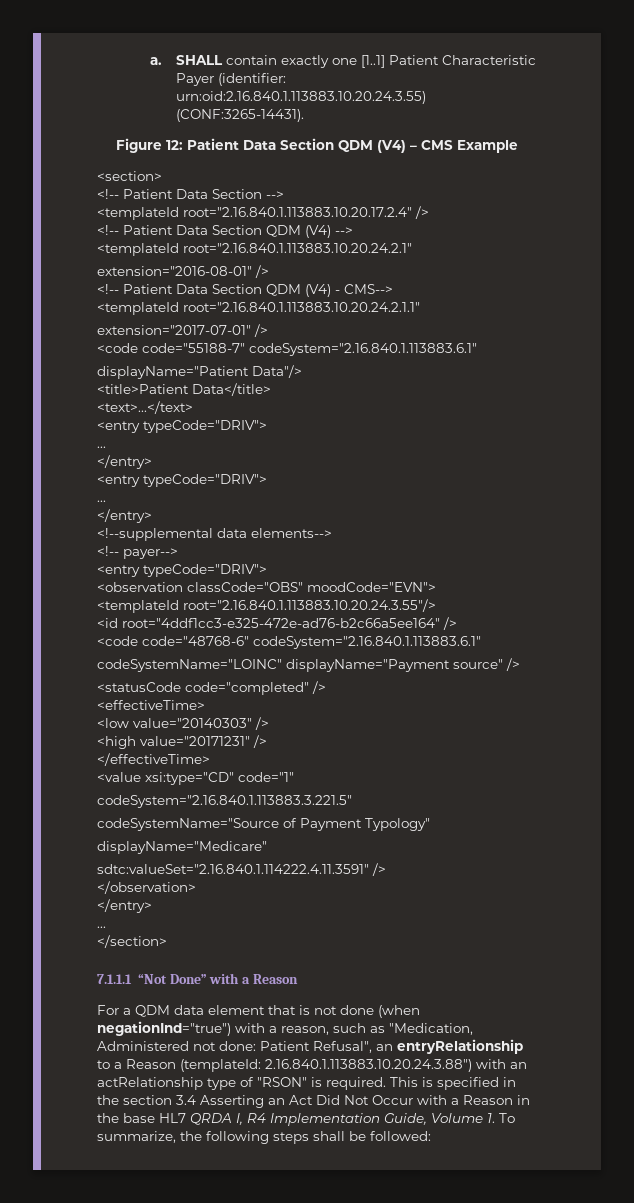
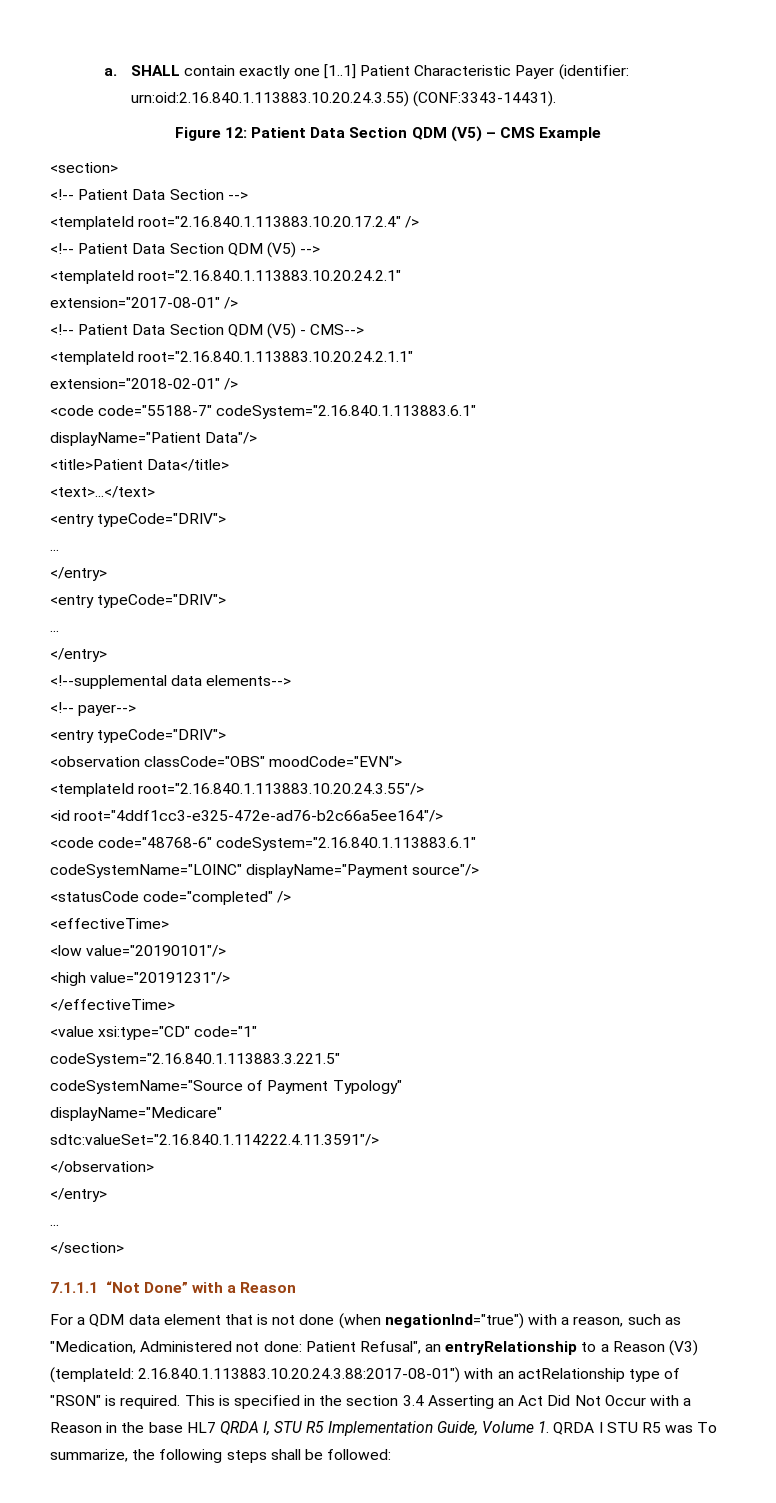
[176,109,305,122] (CONF:3265-14431). -> [413,91,557,107] (CONF:3343-14431).
[377,140,406,153] (V4) -> [450,126,482,142] (V5)
[305,225,331,238] (V4) -> [266,242,296,258] (V5)
[97,265,269,278] [97,284,331,297] extension="2016-08-01" /> // <!-- Patient Data Section QDM (V4) -> [50,297,239,309] [50,323,296,339] extension="2017-08-01" /> // <!-- Patient Data Section QDM (V5)
[97,325,251,335] extension="2017-07-01" -> [50,378,220,389] extension="2018-02-01"
[122,617,457,630] root="4ddf1cc3-e325-472e-ad76-b2c66a5ee164" /> -> [74,810,444,822] root="4ddf1cc3-e325-472e-ad76-b2c66a5ee164"/>
[453,658,520,671] source" /> -> [412,864,480,876] source"/>
[133,717,269,730] value="20140303" /> -> [86,945,227,957] value="20190101"/>
[140,735,267,748] value="20171231" /> -> [90,972,231,984] value="20191231"/>
[97,863,386,876] sdtc:valueSet="2.16.840.1.114222.4.11.3591" /> -> [50,1134,379,1146] sdtc:valueSet="2.16.840.1.114222.4.11.3591"/>
[180,1059,472,1072] (templateId: 2.16.840.1.113883.10.20.24.3.88") -> [669,1340,699,1356] [50,1367,461,1383] (V3) (templateId: 2.16.840.1.113883.10.20.24.3.88:2017-08-01")
[247,1113,266,1123] R4 -> [274,1421,325,1433] STU R5
(495, 1118) none -> [553,1422,694,1435] QRDA I STU R5 was

